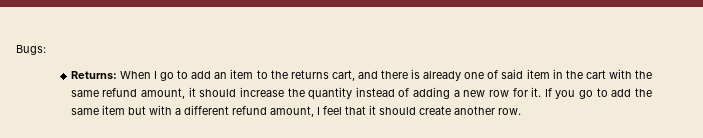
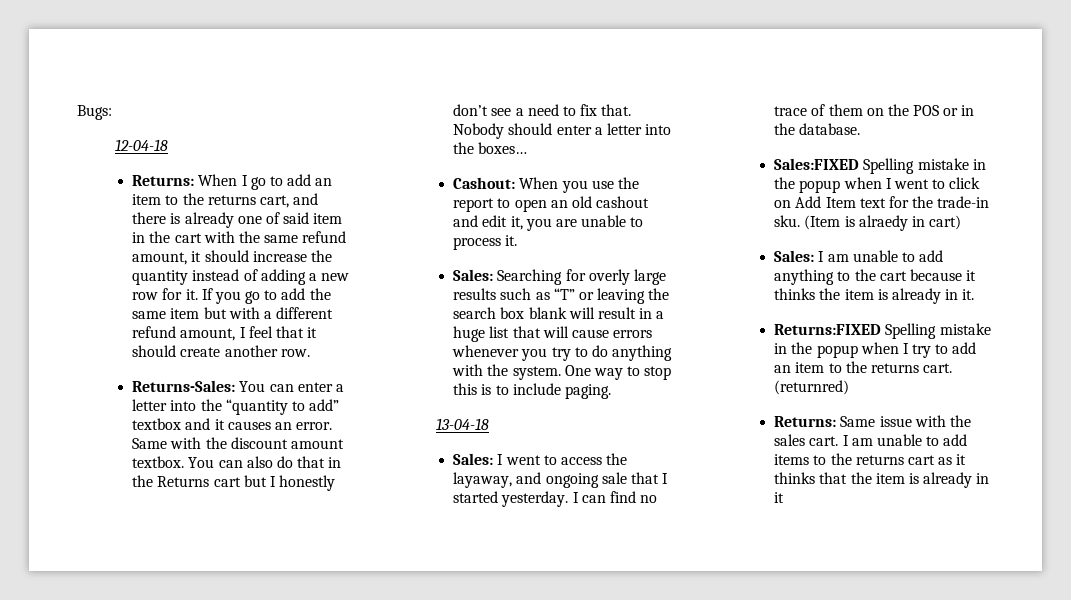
(46, 50) none -> [115,139,169,151] // 12-04-18
(521, 111) none -> [132,380,344,392] [132,399,340,415] [132,418,333,430] [132,437,344,449] [132,456,342,468] [132,475,336,491] [453,104,632,116] [453,123,672,139] [453,142,528,154] [453,177,639,193] [453,196,650,212] [453,215,644,231] [453,235,518,250] [453,269,666,285] [453,288,670,304] [453,307,665,319] [453,326,653,342] [452,345,673,361] [452,364,672,380] [453,383,611,399] [436,418,490,430] [453,453,628,465] [453,472,669,488] [453,491,658,507] [774,104,975,116] [774,123,861,135] [774,158,986,174] [774,177,981,193] [774,196,990,208] [774,215,962,231] [774,250,944,262] [774,269,977,285] [774,288,975,304] [774,323,991,339] [774,342,977,358] [774,361,953,373] [774,380,850,395] [774,415,971,427] [774,434,968,446] [774,453,967,465] [774,472,990,488] [774,492,785,503] // Returns-Sales: You can enter a letter into the “quantity to add” textbox and it causes an error. Same with the discount amount textbox. You can also do that in the Returns cart but I honestly don’t see a need to fix that. Nobody should enter a letter into the boxes… // Cashout: When you use the report to open an old cashout and edit it, you are unable to process it. // Sales: Searching for overly large results such as “T” or leaving the search box blank will result in a huge list that will cause errors whenever you try to do anything with the system. One way to stop this is to include paging. // 13-04-18 // Sales: I went to access the layaway, and ongoing sale that I started yesterday. I can find no trace of them on the POS or in the database. // Sales:FIXED Spelling mistake in the popup when I went to click on Add Item text for the trade-in sku. (Item is alraedy in cart) // Sales: I am unable to add anything to the cart because it thinks the item is already in it. // Returns:FIXED Spelling mistake in the popup when I try to add an item to the returns cart. (returnred) // Returns: Same issue with the sales cart. I am unable to add items to the returns cart as it thinks that the item is already in it

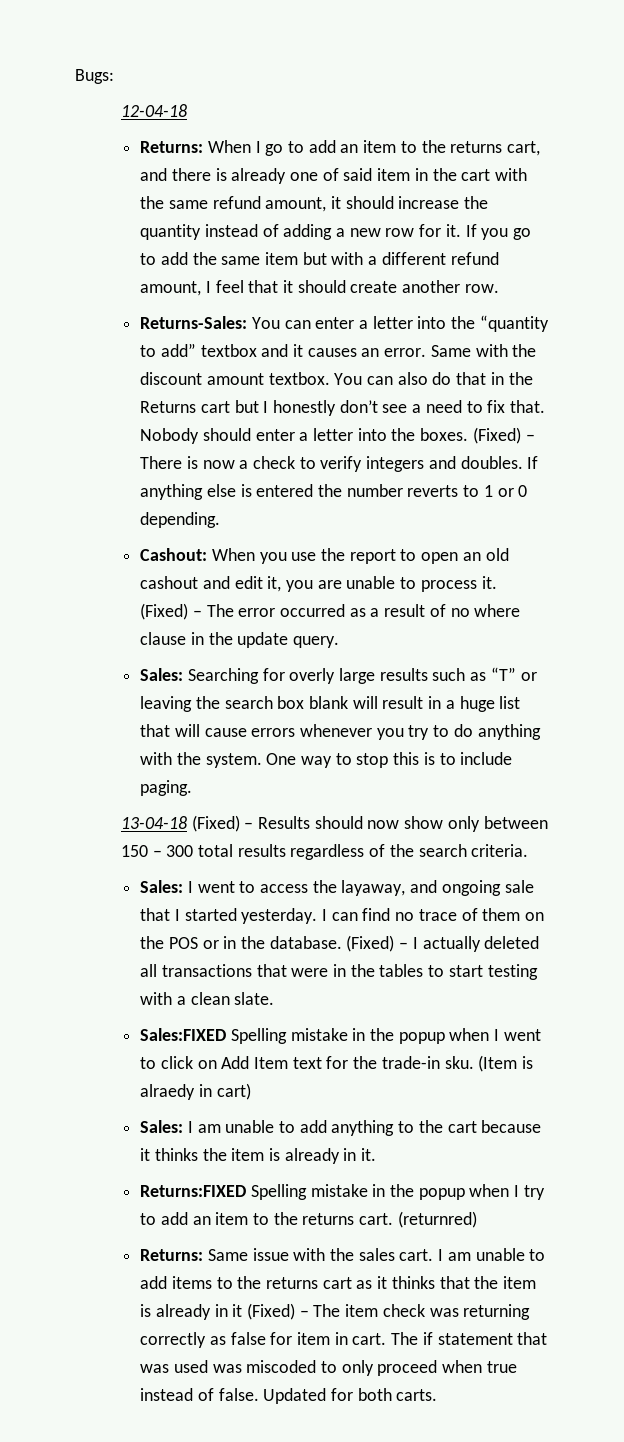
[478,142,528,154] boxes… -> [420,427,535,444] [140,456,539,472] [140,484,528,500] [140,512,221,528] boxes. (Fixed) – There is now a check to verify integers and doubles. If anything else is entered the number reverts to 1 or 0 depending.
(518, 240) none -> [140,603,521,620] [140,632,339,648] (Fixed) – The error occurred as a result of no where clause in the update query.
(490, 424) none -> [191,815,548,832] [120,844,529,860] (Fixed) – Results should now show only between 150 – 300 total results regardless of the search criteria.
(861, 129) none -> [346,935,540,952] [140,964,538,980] [140,992,275,1005] (Fixed) – I actually deleted all transactions that were in the tables to start testing with a clean slate.
(785, 497) none -> [246,1303,531,1320] [140,1332,548,1348] [140,1360,517,1376] [140,1388,438,1404] (Fixed) – The item check was returning correctly as false for item in cart. The if statement that was used was miscoded to only proceed when true instead of false. Updated for both carts.

